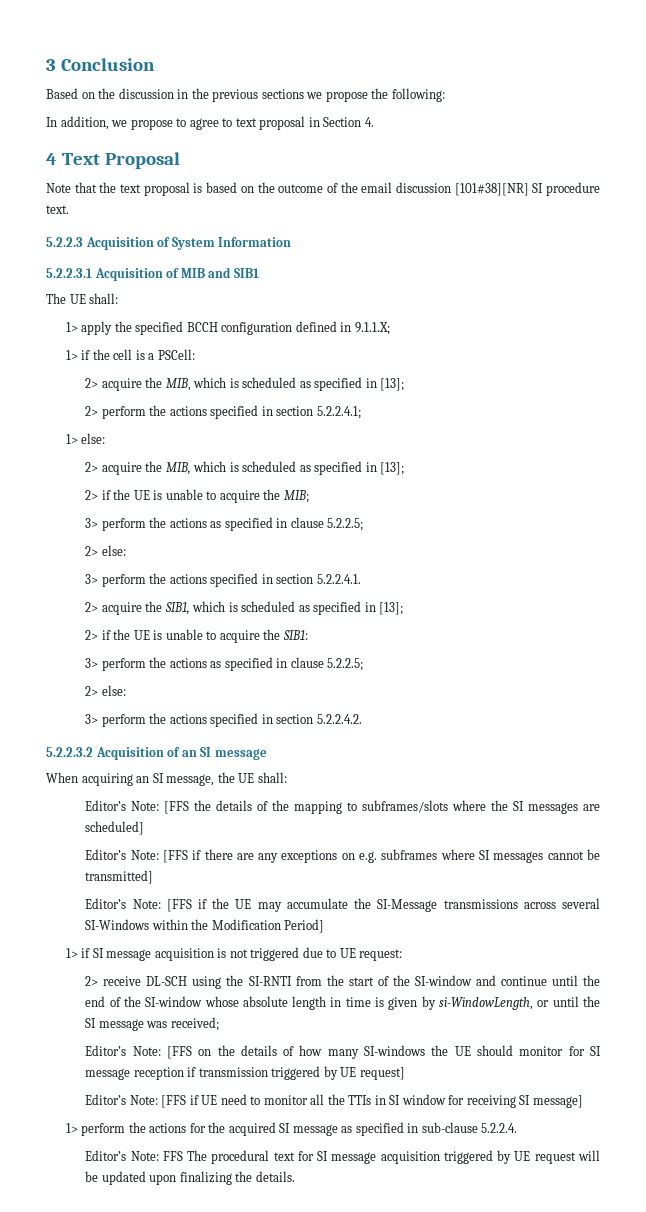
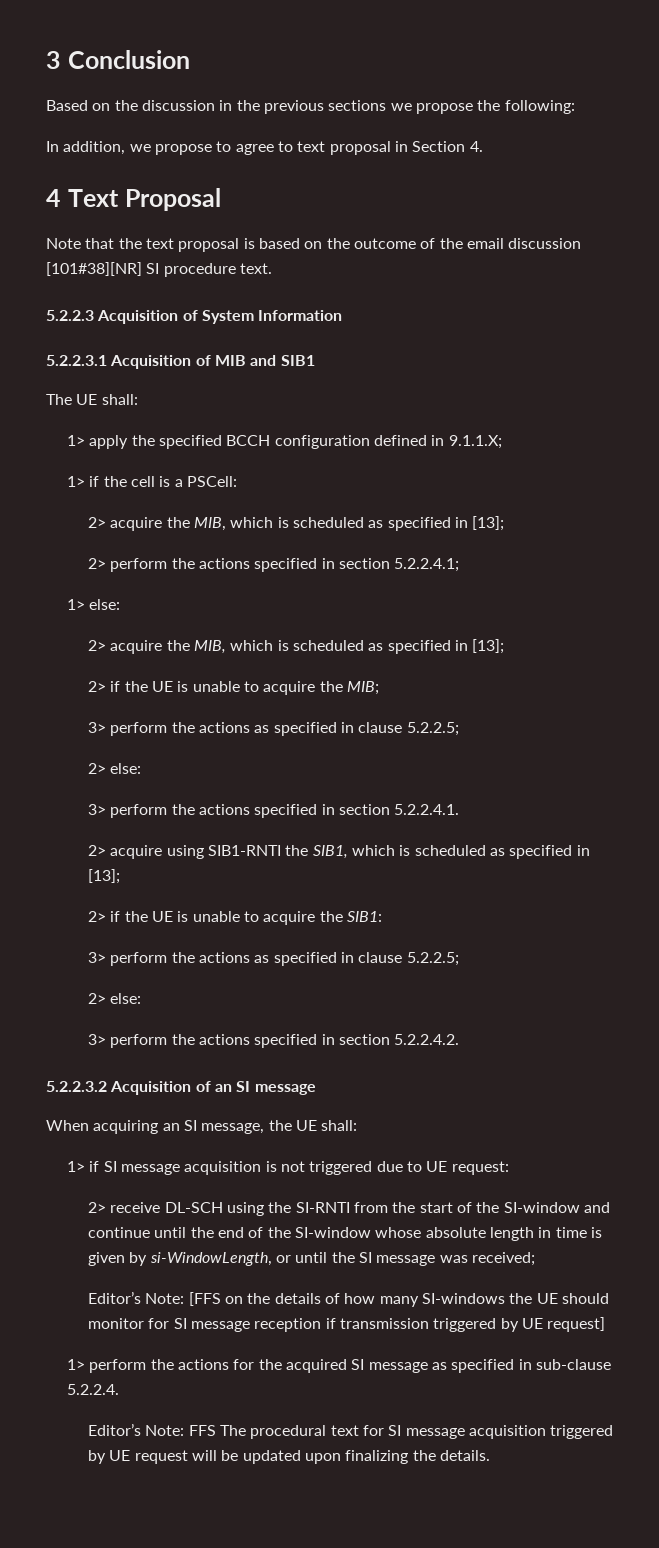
(142, 608) none -> [166,845,282,859] using SIB1-RNTI
[85,800,600,814] [85,821,145,835] [85,849,600,863] [85,870,154,884] [85,898,601,912] [85,919,325,933] // Editor’s Note: [FFS the details of the mapping to subframes/slots where the SI messages are scheduled] // Editor’s Note: [FFS if there are any exceptions on e.g. subframes where SI messages cannot be transmitted] // Editor’s Note: [FFS if the UE may accumulate the SI-Message transmissions across several SI-Windows within the Modification Period] -> (358, 1125) none
[85,1094,583,1108] // Editor’s Note: [FFS if UE need to monitor all the TTIs in SI window for receiving SI message] -> (606, 1324) none

